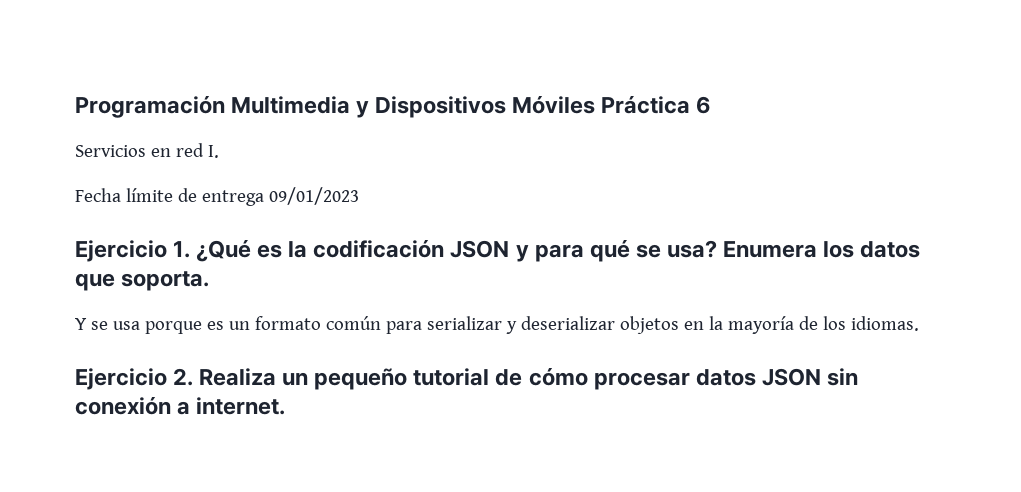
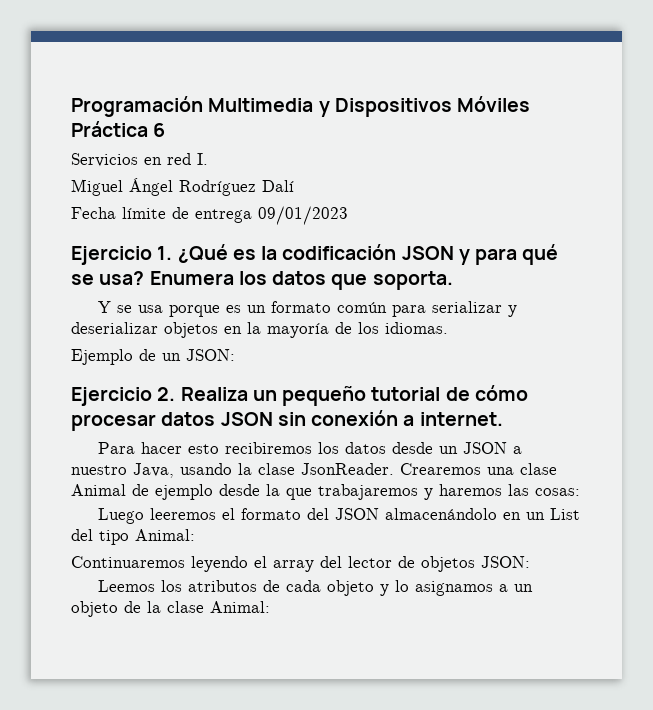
(219, 151) none -> [71,178,294,196] // Miguel Ángel Rodríguez Dalí
(919, 323) none -> [71,349,235,365] // Ejemplo de un JSON:
(286, 406) none -> [98,442,523,454] [71,463,557,478] [71,484,580,500] [98,508,581,524] [71,529,195,545] [71,556,530,572] [98,580,534,596] [71,601,270,617] // Para hacer esto recibiremos los datos desde un JSON a nuestro Java, usando la clase JsonReader. Crearemos una clase Animal de ejemplo desde la que trabajaremos y haremos las cosas: // Luego leeremos el formato del JSON almacenándolo en un List del tipo Animal: // Continuaremos leyendo el array del lector de objetos JSON: // Leemos los atributos de cada objeto y lo asignamos a un objeto de la clase Animal:

